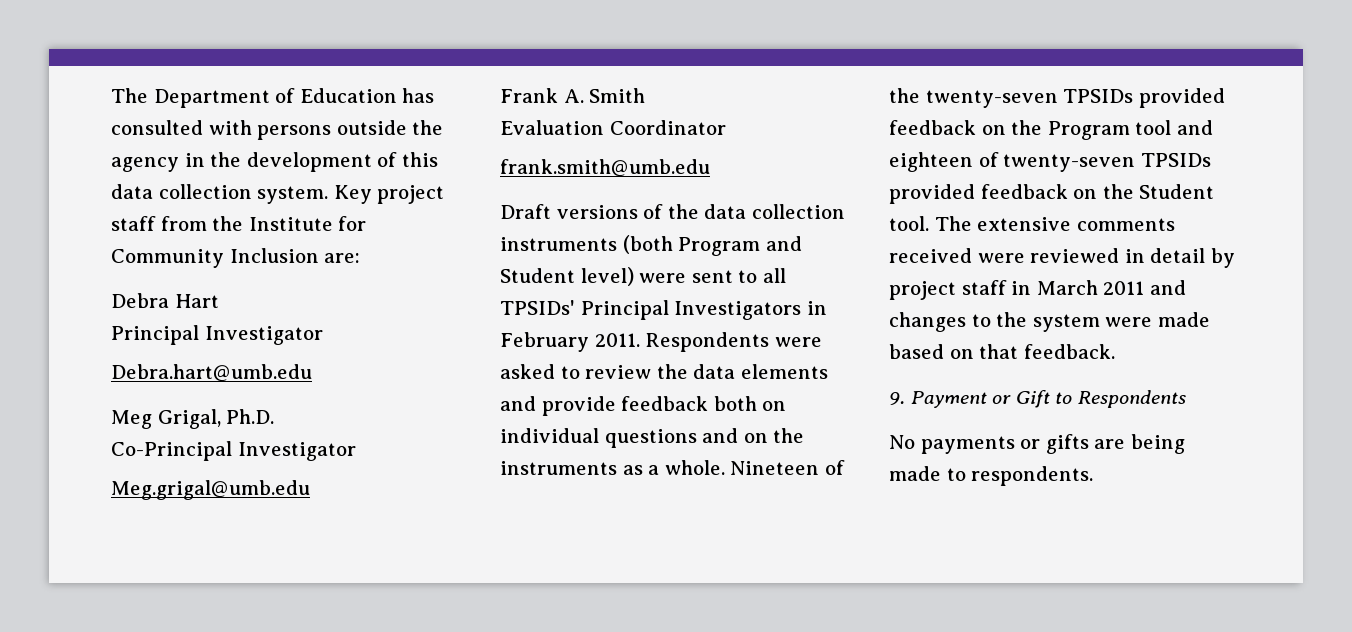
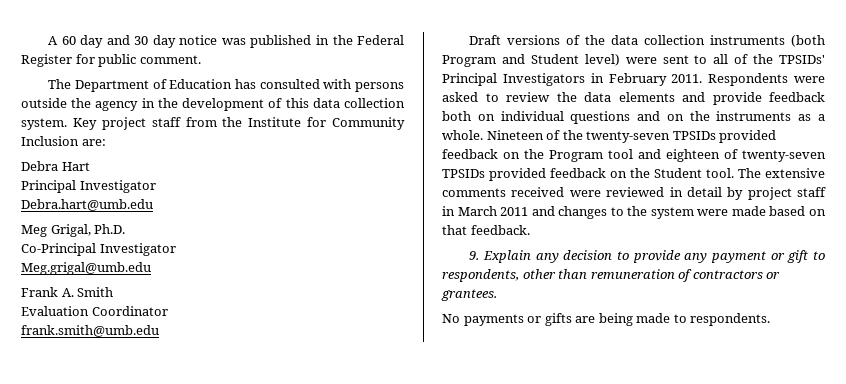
(111, 95) none -> [48,35,404,48] [21,54,201,67] A 60 day and 30 day notice was published in the Federal Register for public comment. //
(786, 275) none -> [734,54,774,64] of the
[910,390,1186,408] Payment or Gift to Respondents -> [483,250,825,263] [442,269,781,282] [441,289,497,301] Explain any decision to provide any payment or gift to respondents, other than remuneration of contractors or grantees.

